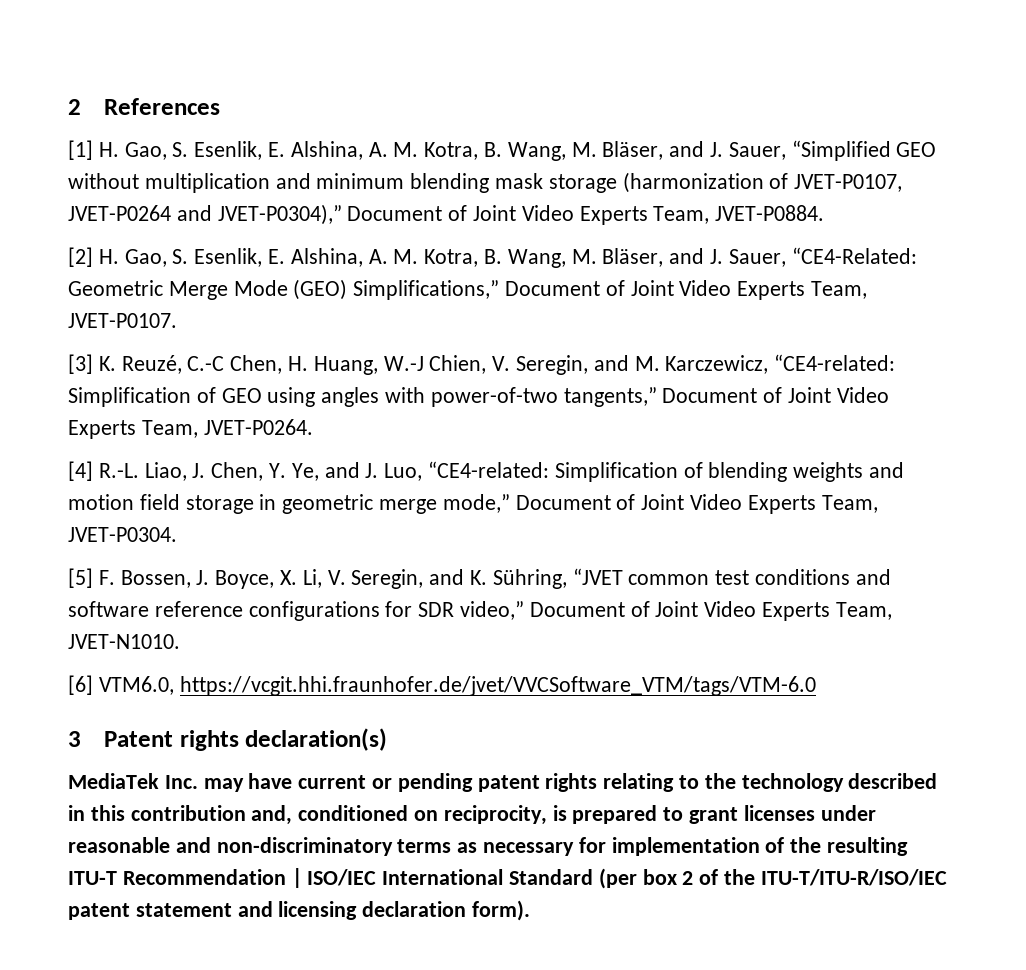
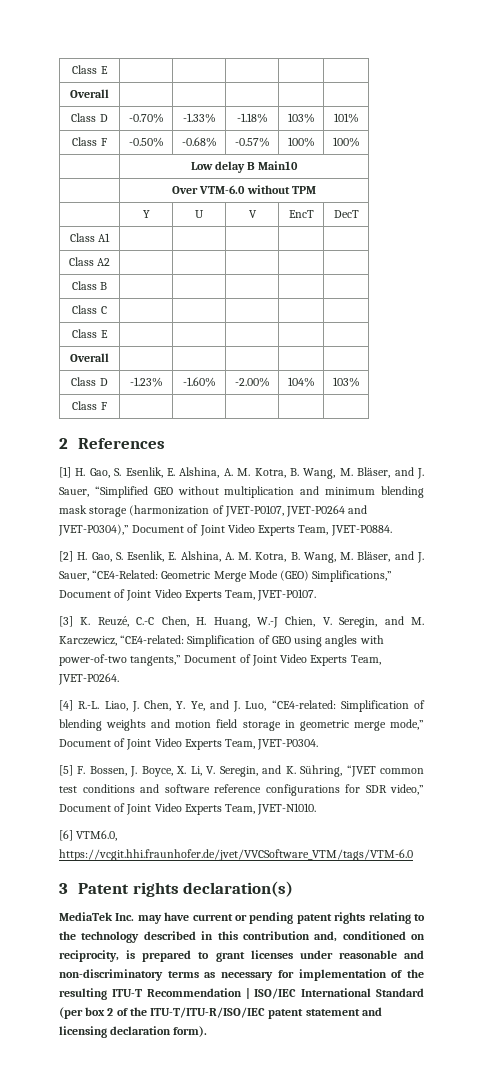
(68, 107) none -> [72,65,108,74] [70,89,109,98] [71,113,108,122] [128,113,164,123] [182,113,216,123] [236,113,268,123] [287,113,315,123] [333,113,359,123] [72,137,107,146] [128,137,164,147] [181,137,217,147] [234,137,270,147] [287,137,315,147] [332,137,360,147] [190,161,299,173] [172,185,316,194] [142,210,150,218] [195,210,204,218] [248,210,257,218] [288,210,314,218] [333,210,359,218] [69,233,111,242] [68,257,111,266] [71,281,108,290] [72,305,107,314] [72,329,108,338] [70,353,109,362] [71,377,108,386] [129,377,163,387] [182,377,216,387] [234,377,270,387] [287,377,315,387] [332,377,360,387] [72,401,107,410] Class E | | | | | // Overall | | | | | // Class D | -0.70% | -1.33% | -1.18% | 103% | 101% // Class F | -0.50% | -0.68% | -0.57% | 100% | 100% // | Low delay B Main10 // | Over VTM-6.0 without TPM // | Y | U | V | EncT | DecT // Class A1 | | | | | // Class A2 | | | | | // Class B | | | | | // Class C | | | | | // Class E | | | | | // Overall | | | | | // Class D | -1.23% | -1.60% | -2.00% | 104% | 103% // Class F | | | | | //

